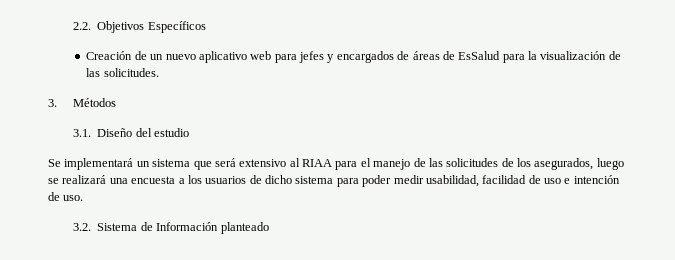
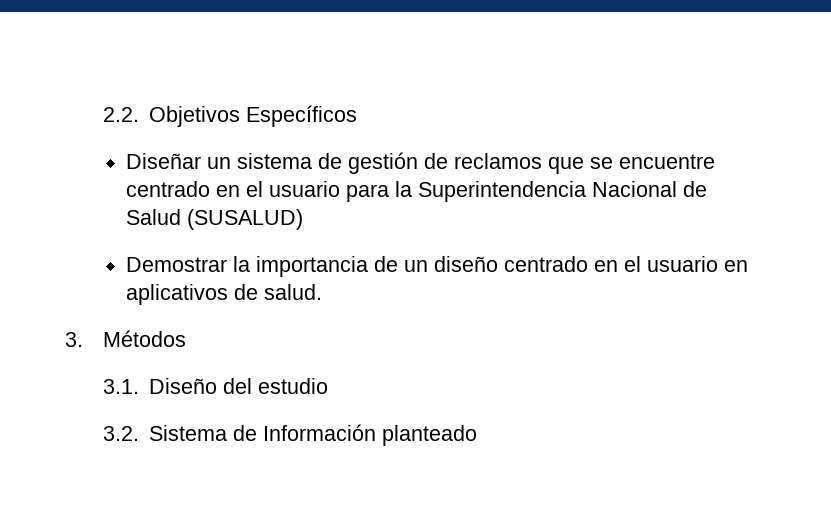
[86,51,621,63] [86,68,159,77] Creación de un nuevo aplicativo web para jefes y encargados de áreas de EsSalud para la visualización de las solicitudes. -> [126,152,716,174] [126,181,708,202] [126,209,304,230] [126,256,749,277] [126,284,323,305] Diseñar un sistema de gestión de reclamos que se encuentre centrado en el usuario para la Superintendencia Nacional de Salud (SUSALUD) // Demostrar la importancia de un diseño centrado en el usuario en aplicativos de salud.
[48,158,624,170] [48,175,620,187] [48,192,84,201] // Se implementará un sistema que será extensivo al RIAA para el manejo de las solicitudes de los asegurados, luego se realizará una encuesta a los usuarios de dicho sistema para poder medir usabilidad, facilidad de uso e intención de uso. -> (329, 386) none

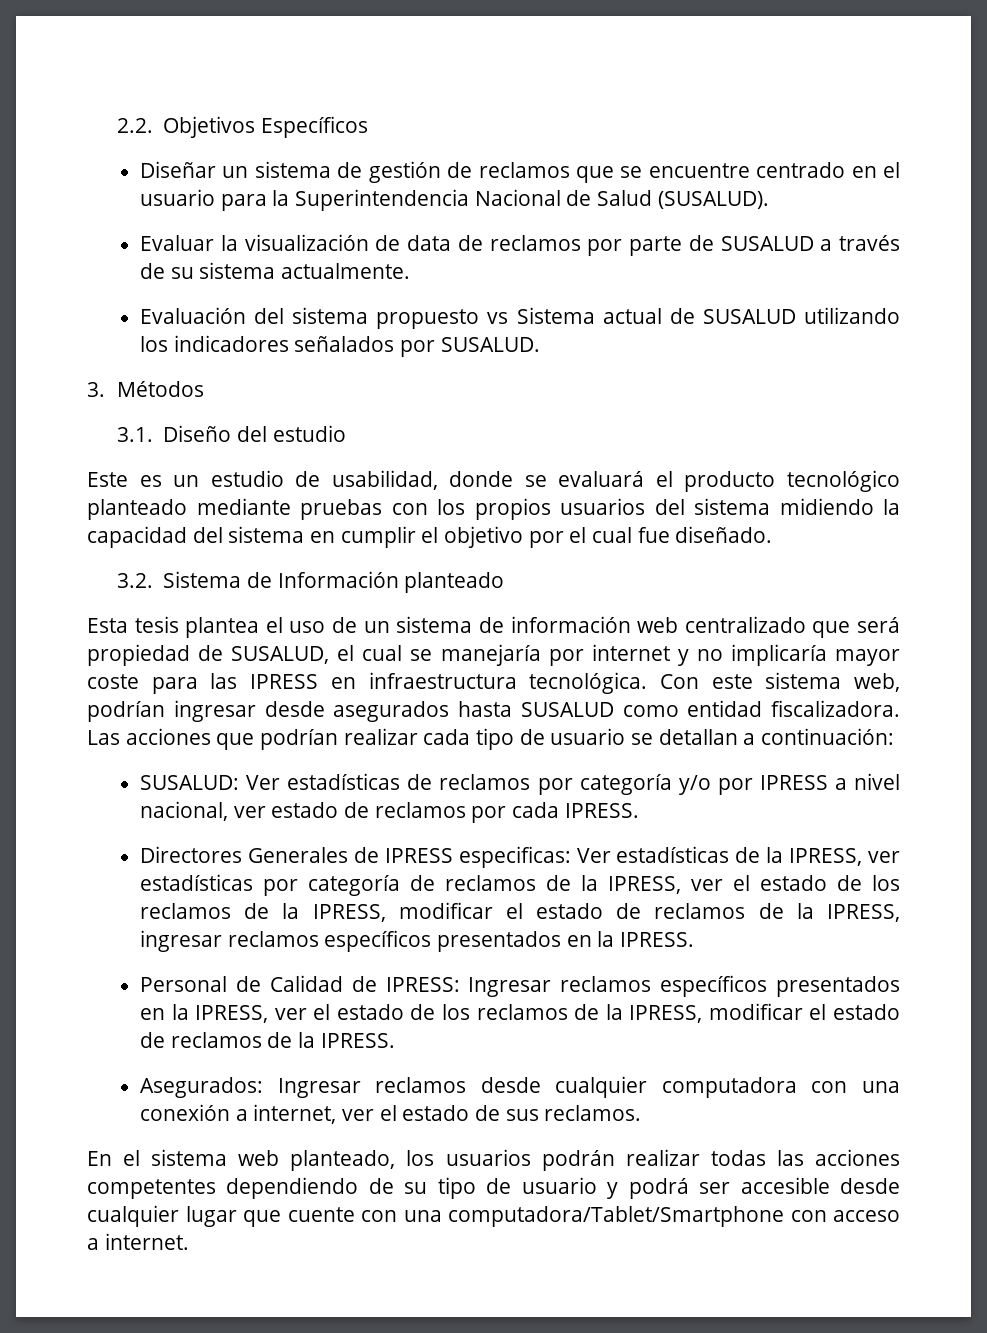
[187,209,304,230] [126,256,749,277] [126,284,323,305] (SUSALUD) // Demostrar la importancia de un diseño centrado en el usuario en aplicativos de salud. -> [657,191,769,209] [140,234,900,256] [140,262,411,279] [140,307,901,329] [140,335,540,357] (SUSALUD). // Evaluar la visualización de data de reclamos por parte de SUSALUD a través de su sistema actualmente. // Evaluación del sistema propuesto vs Sistema actual de SUSALUD utilizando los indicadores señalados por SUSALUD.
(329, 386) none -> [87,470,900,492] [87,498,900,520] [87,526,773,548] // Este es un estudio de usabilidad, donde se evaluará el producto tecnológico planteado mediante pruebas con los propios usuarios del sistema midiendo la capacidad del sistema en cumplir el objetivo por el cual fue diseñado.
(478, 435) none -> [87,616,900,638] [87,644,900,666] [87,672,901,694] [87,700,900,722] [87,728,895,750] [140,773,900,795] [140,801,639,823] [140,846,901,868] [140,874,900,896] [140,902,900,922] [140,930,695,952] [140,975,900,997] [140,1003,900,1023] [140,1032,395,1048] [140,1076,900,1098] [140,1104,642,1124] [87,1149,900,1171] [87,1177,901,1199] [87,1205,900,1227] [87,1233,189,1250] // Esta tesis plantea el uso de un sistema de información web centralizado que será propiedad de SUSALUD, el cual se manejaría por internet y no implicaría mayor coste para las IPRESS en infraestructura tecnológica. Con este sistema web, podrían ingresar desde asegurados hasta SUSALUD como entidad fiscalizadora. Las acciones que podrían realizar cada tipo de usuario se detallan a continuación: // SUSALUD: Ver estadísticas de reclamos por categoría y/o por IPRESS a nivel nacional, ver estado de reclamos por cada IPRESS. // Directores Generales de IPRESS especificas: Ver estadísticas de la IPRESS, ver estadísticas por categoría de reclamos de la IPRESS, ver el estado de los reclamos de la IPRESS, modificar el estado de reclamos de la IPRESS, ingresar reclamos específicos presentados en la IPRESS. // Personal de Calidad de IPRESS: Ingresar reclamos específicos presentados en la IPRESS, ver el estado de los reclamos de la IPRESS, modificar el estado de reclamos de la IPRESS. // Asegurados: Ingresar reclamos desde cualquier computadora con una conexión a internet, ver el estado de sus reclamos. // En el sistema web planteado, los usuarios podrán realizar todas las acciones competentes dependiendo de su tipo de usuario y podrá ser accesible desde cualquier lugar que cuente con una computadora/Tablet/Smartphone con acceso a internet.

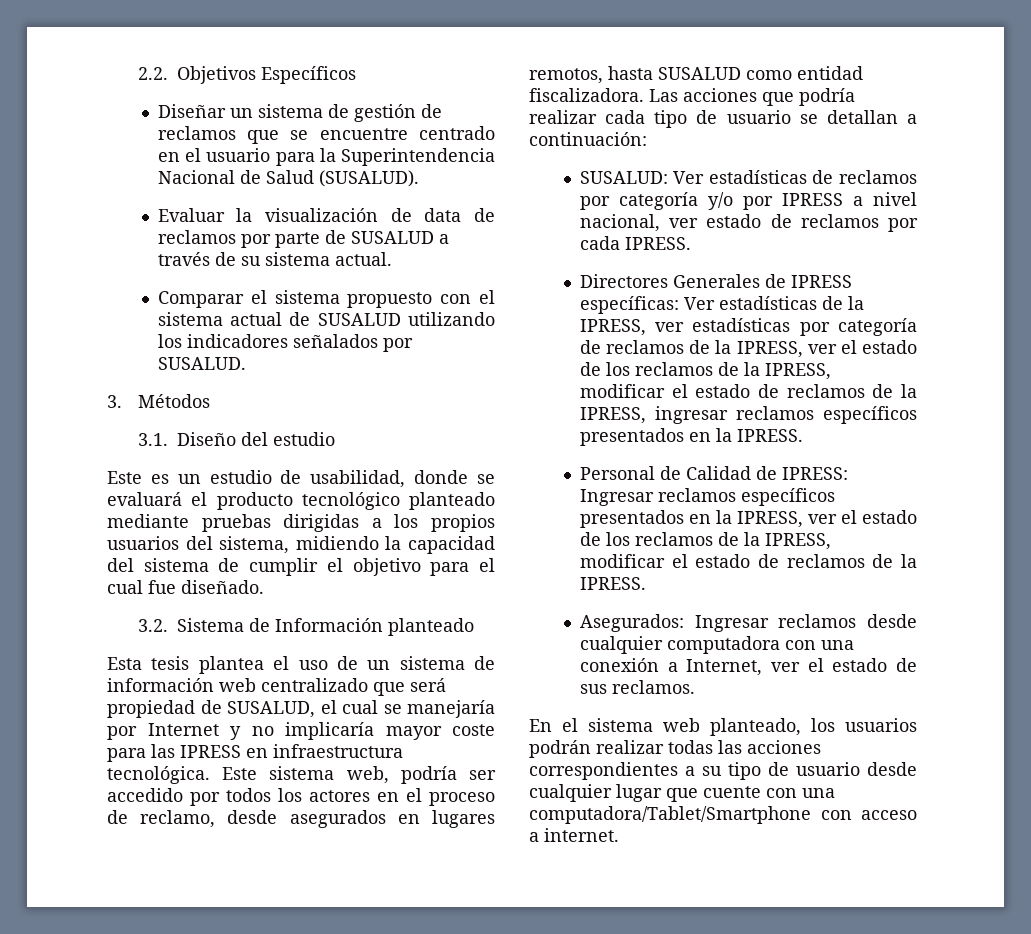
[281,263,411,279] [140,307,595,329] actualmente. // Evaluación del sistema propuesto vs Sistema -> [334,252,392,266] [157,290,496,308] [157,312,223,326] actual. // Comparar el sistema propuesto con el sistema
[391,503,428,515] con -> [283,514,382,532] dirigidas a
[694,498,770,515] sistema -> [219,536,290,554] sistema,
[310,531,336,543] en -> [218,558,240,572] de
[528,531,564,548] por -> [430,562,470,576] para
[591,644,670,661] internet -> [147,723,219,736] Internet
[659,672,901,692] [87,700,450,722] Con este sistema web, podrían ingresar desde asegurados -> [222,766,496,784] [107,788,495,806] [107,810,495,828] [529,68,603,84] Este sistema web, podría ser accedido por todos los actores en el proceso de reclamo, desde asegurados en lugares remotos,
[260,729,339,750] podrían -> [799,88,855,106] podría
[458,846,571,868] especificas: -> [579,296,679,314] específicas:
[253,1104,337,1124] internet, -> [686,659,763,676] Internet,
[87,1177,394,1199] competentes dependiendo de -> [529,762,695,780] correspondientes a
[607,1177,830,1199] y podrá ser accesible -> (860, 769) none

